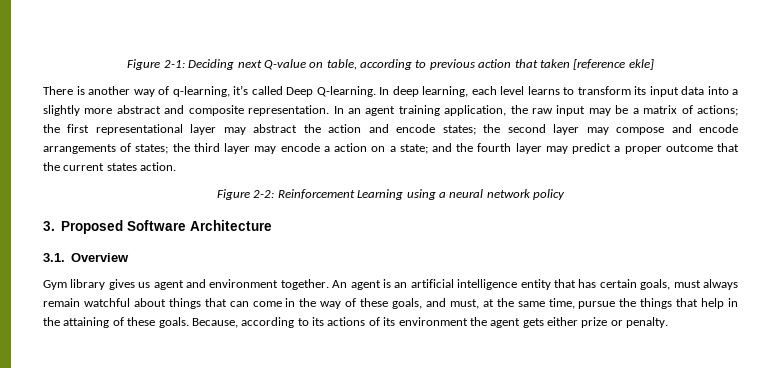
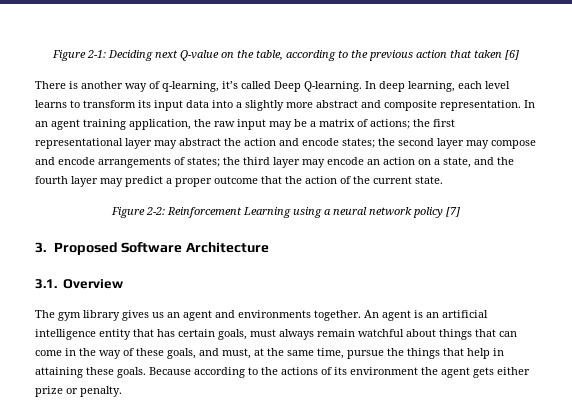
(324, 65) none -> [237,50,254,58] the
(427, 64) none -> [351,50,368,58] the
[573,59,654,70] [reference ekle] -> [505,50,519,60] [6]
[323,146,330,152] a -> [367,159,380,165] an
[399,144,428,154] state; -> [443,157,471,168] state,
[63,162,177,171] current states action. -> [305,176,443,184] action of the current state.
(565, 194) none -> [446,207,460,217] [7]
[43,280,67,290] Gym -> [35,310,81,321] The gym
(151, 285) none -> [167,312,180,318] an
[209,279,279,288] environment -> [238,310,311,318] environments
[43,317,124,328] the attaining of -> [35,367,83,378] attaining
[191,317,324,328] Because, according to its -> [149,367,278,378] Because according to the

